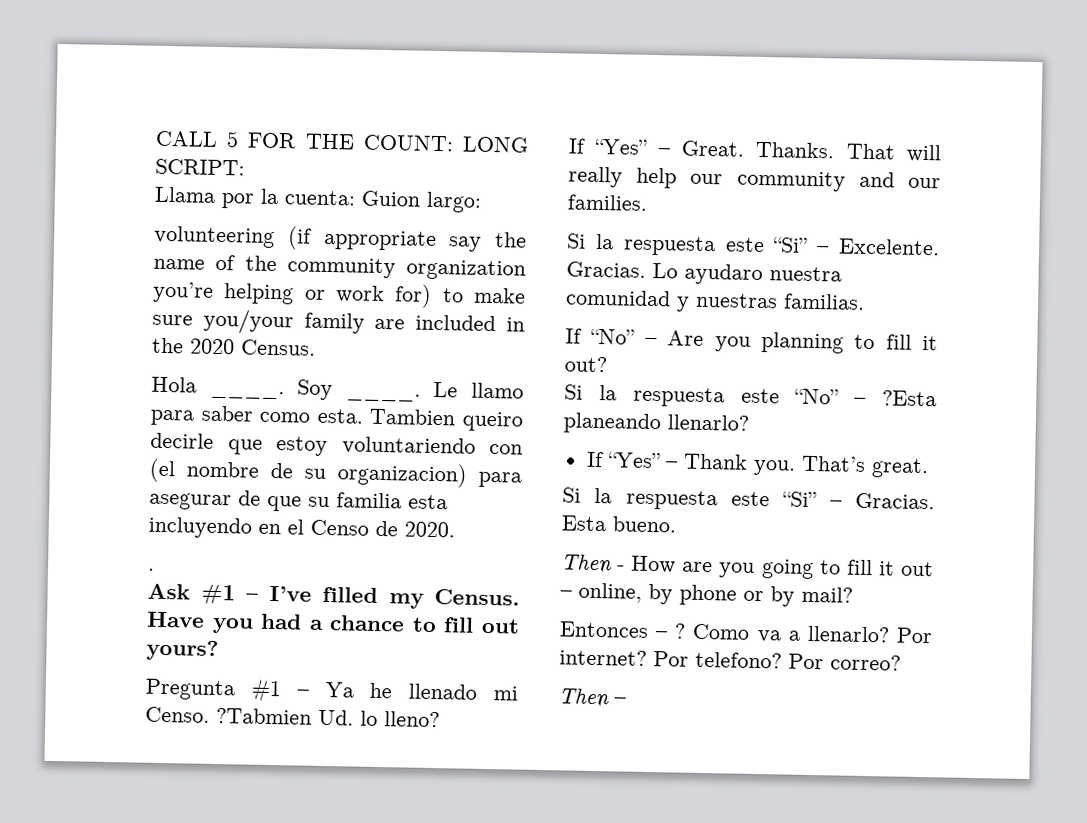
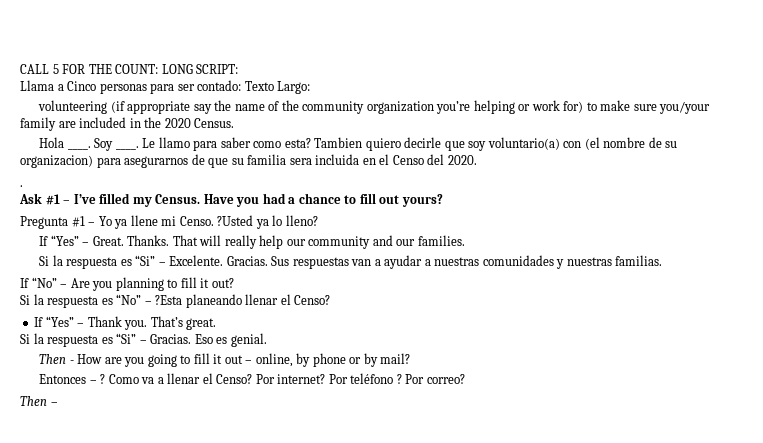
[221,188,482,213] por la cuenta: Guion largo: -> [57,80,311,94] a Cinco personas para ser contado: Texto Largo:
[316,408,523,432] [150,432,476,457] esta. Tambien queiro decirle que estoy voluntariendo -> [284,137,560,151] esta? Tambien quiero decirle que soy voluntario(a)
[149,492,232,511] asegurar -> [124,156,189,168] asegurarnos
[408,494,448,510] [148,516,252,539] esta incluyendo -> [289,154,360,165] sera incluida
[375,520,398,537] de -> [427,154,445,165] del
[324,682,518,701] [145,706,354,726] Ya he llenado mi Censo. ?Tabmien Ud. -> [98,215,269,229] Yo ya llene mi Censo. ?Usted ya
[724,237,765,253] este -> [120,259,132,266] es
[652,262,842,286] [565,289,671,307] Lo ayudaro nuestra comunidad -> [271,255,554,269] Sus respuestas van a ayudar a nuestras comunidades
[740,388,780,404] este -> [101,298,113,305] es
[667,414,749,431] llenarlo? -> [245,294,331,305] llenar el Censo?
[731,491,770,507] este -> [101,337,113,344] es
[561,515,677,533] Esta bueno. -> [194,333,267,347] Eso es genial.
[806,625,890,643] llenarlo? -> [167,373,253,384] llenar el Censo?
[695,651,782,669] telefono? -> [350,373,402,384] teléfono ?

